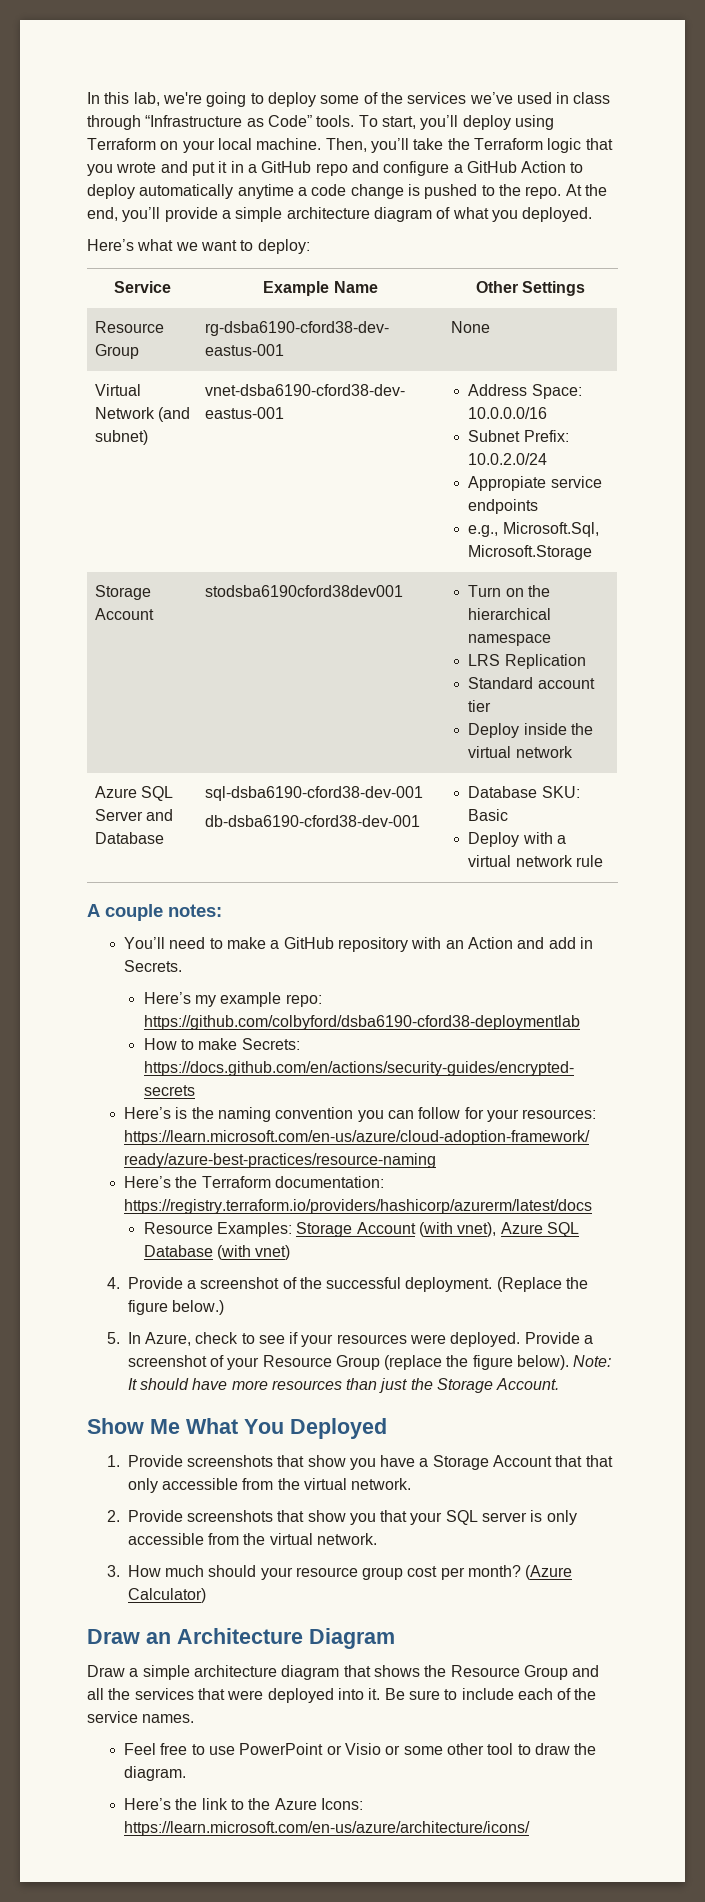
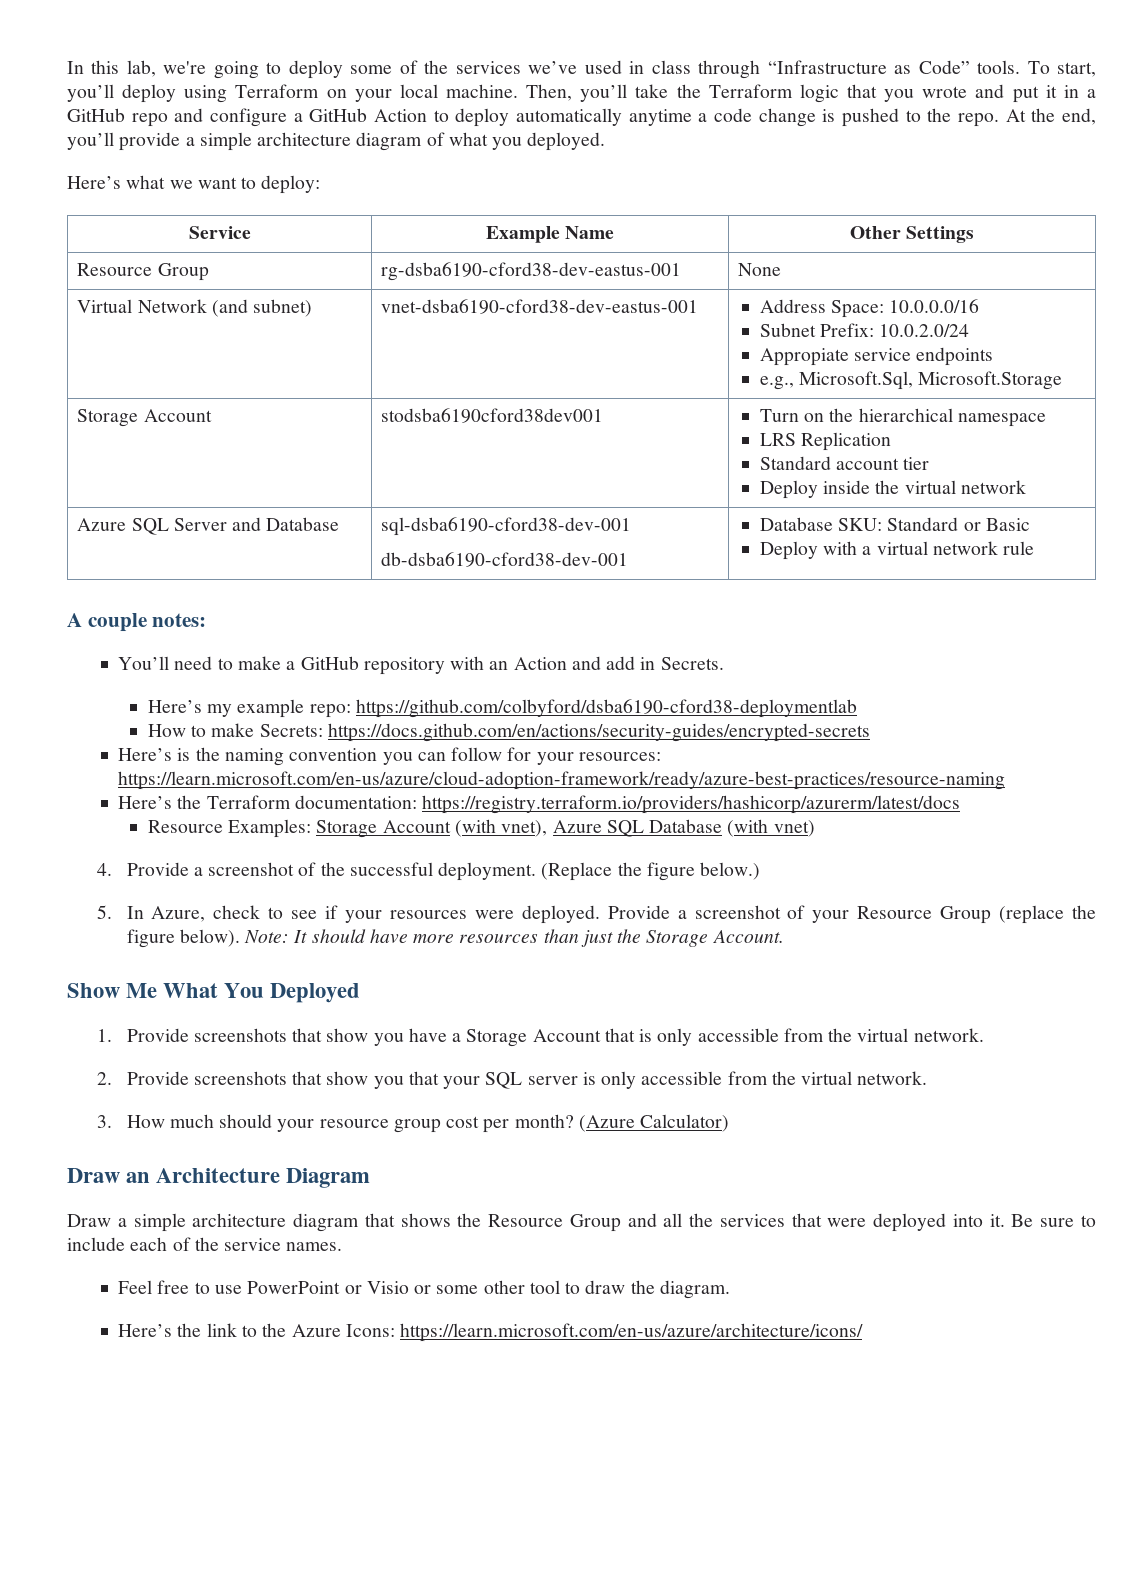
(580, 792) none -> [887,517,981,531] Standard or
[585,1455,613,1467] that -> [639,1029,653,1042] is

